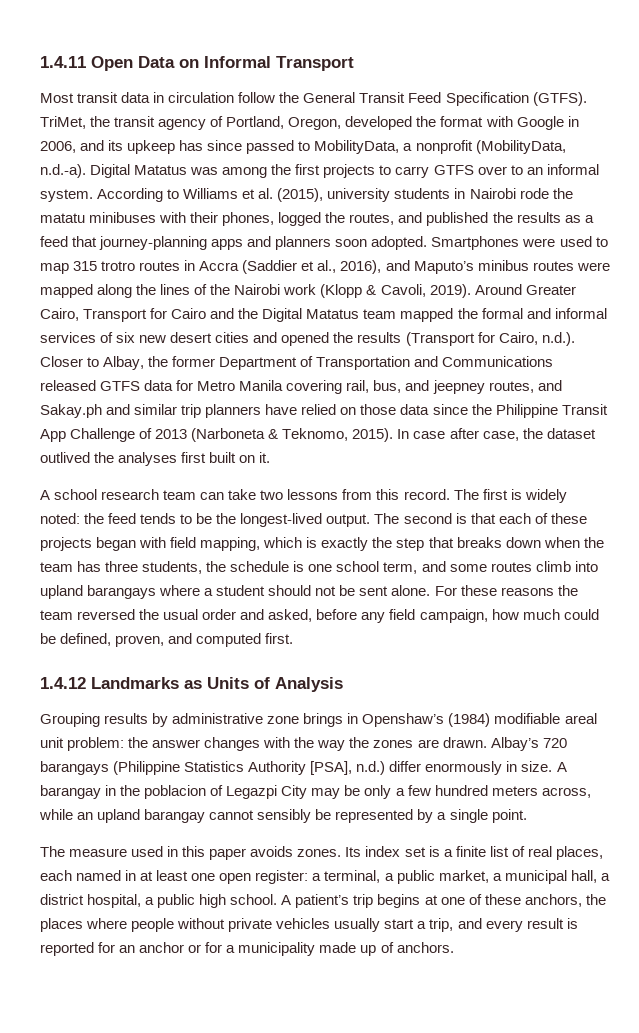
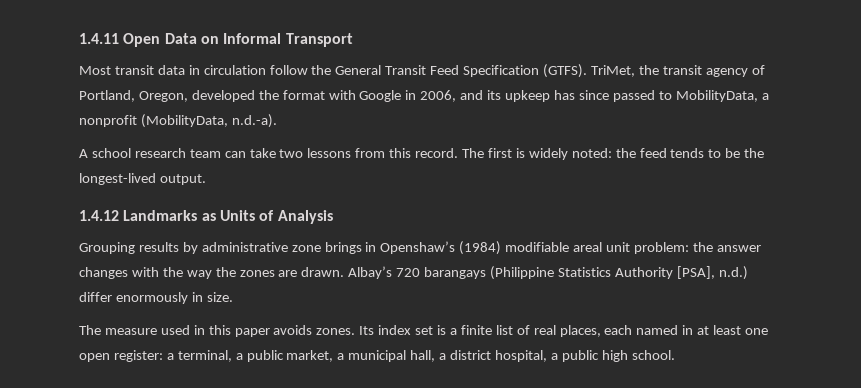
[90,164,599,178] [40,188,573,202] [40,212,594,226] [40,236,608,250] [40,260,610,274] [40,284,576,298] [40,308,607,322] [40,332,575,346] [40,356,554,370] [40,380,562,394] [40,404,608,418] [40,428,596,442] [40,452,271,466] Digital Matatus was among the first projects to carry GTFS over to an informal system. According to Williams et al. (2015), university students in Nairobi rode the matatu minibuses with their phones, logged the routes, and published the results as a feed that journey-planning apps and planners soon adopted. Smartphones were used to map 315 trotro routes in Accra (Saddier et al., 2016), and Maputo’s minibus routes were mapped along the lines of the Nairobi work (Klopp & Cavoli, 2019). Around Greater Cairo, Transport for Cairo and the Digital Matatus team mapped the formal and informal services of six new desert cities and opened the results (Transport for Cairo, n.d.). Closer to Albay, the former Department of Transportation and Communications released GTFS data for Metro Manila covering rail, bus, and jeepney routes, and Sakay.ph and similar trip planners have relied on those data since the Philippine Transit App Challenge of 2013 (Narboneta & Teknomo, 2015). In case after case, the dataset outlived the analyses first built on it. -> (277, 121) none
[374,513,587,524] [40,537,604,551] [40,561,598,574] [40,585,578,599] [40,609,599,623] [40,633,294,647] The second is that each of these projects began with field mapping, which is exactly the step that breaks down when the team has three students, the schedule is one school term, and some routes climb into upland barangays where a student should not be sent alone. For these reasons the team reversed the usual order and asked, before any field campaign, how much could be defined, proven, and computed first. -> (206, 179) none
[556,762,567,772] [40,785,591,799] [39,809,527,823] A barangay in the poblacion of Legazpi City may be only a few hundred meters across, while an upland barangay cannot sensibly be represented by a single point. -> (233, 297) none
[281,894,606,908] [40,918,578,932] [40,942,454,956] A patient’s trip begins at one of these anchors, the places where people without private vehicles usually start a trip, and every result is reported for an anchor or for a municipality made up of anchors. -> (675, 355) none

